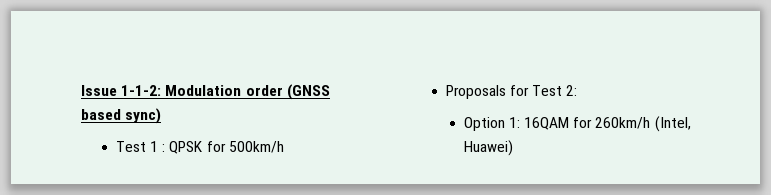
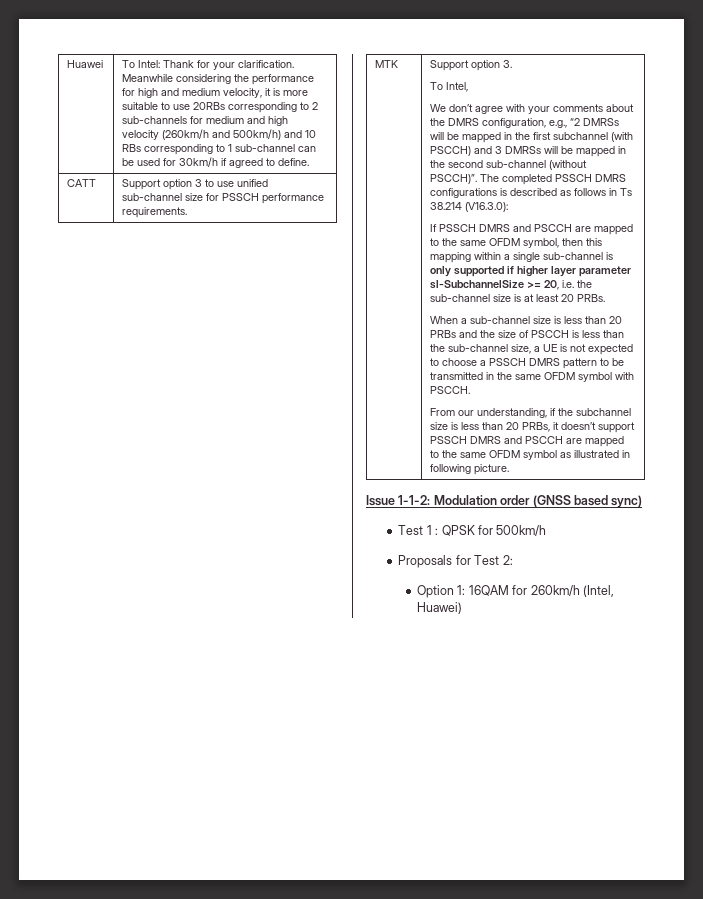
(81, 90) none -> [67,60,104,68] [122,60,295,70] [122,74,315,85] [122,88,309,98] [122,102,319,113] [122,116,289,126] [122,129,317,140] [122,144,317,155] [122,157,310,168] [67,179,97,187] [122,179,269,190] [122,193,325,204] [122,207,188,218] [375,60,399,68] [430,60,513,71] [430,82,469,92] [430,104,635,114] [430,118,620,128] [430,132,634,143] [430,146,627,157] [430,160,588,170] [430,174,627,185] [430,188,633,198] [430,202,509,212] [430,224,634,235] [430,238,603,248] [430,252,614,263] [430,266,632,277] [430,280,593,290] [430,294,606,302] [430,316,623,324] [430,330,625,338] [430,344,634,355] [430,358,625,369] [430,372,635,382] [430,386,471,394] [430,408,632,418] [430,422,636,433] [430,436,625,447] [430,450,631,460] [430,464,510,475] Huawei | To Intel: Thank for your clarification. Meanwhile considering the performance for high and medium velocity, it is more suitable to use 20RBs corresponding to 2 sub-channels for medium and high velocity (260km/h and 500km/h) and 10 RBs corresponding to 1 sub-channel can be used for 30km/h if agreed to define. // CATT | Support option 3 to use unified sub-channel size for PSSCH performance requirements. // MTK | Support option 3. // To Intel, // We don’t agree with your comments about the DMRS configuration, e.g., “2 DMRSs will be mapped in the first subchannel (with PSCCH) and 3 DMRSs will be mapped in the second sub-channel (without PSCCH)”. The completed PSSCH DMRS configurations is described as follows in Ts 38.214 (V16.3.0): // If PSSCH DMRS and PSCCH are mapped to the same OFDM symbol, then this mapping within a single sub-channel is only supported if higher layer parameter sl-SubchannelSize >= 20, i.e. the sub-channel size is at least 20 PRBs. // When a sub-channel size is less than 20 PRBs and the size of PSCCH is less than the sub-channel size, a UE is not expected to choose a PSSCH DMRS pattern to be transmitted in the same OFDM symbol with PSCCH. // From our understanding, if the subchannel size is less than 20 PRBs, it doesn’t support PSSCH DMRS and PSCCH are mapped to the same OFDM symbol as illustrated in following picture. //

